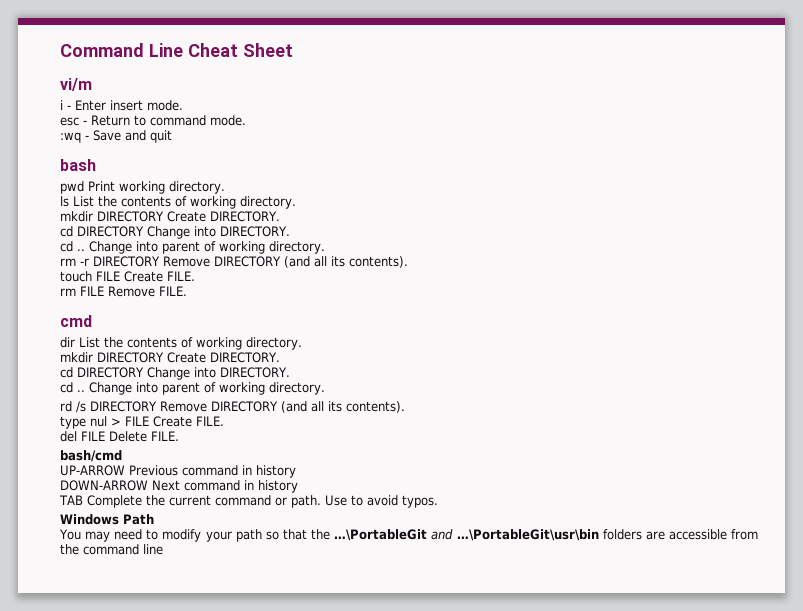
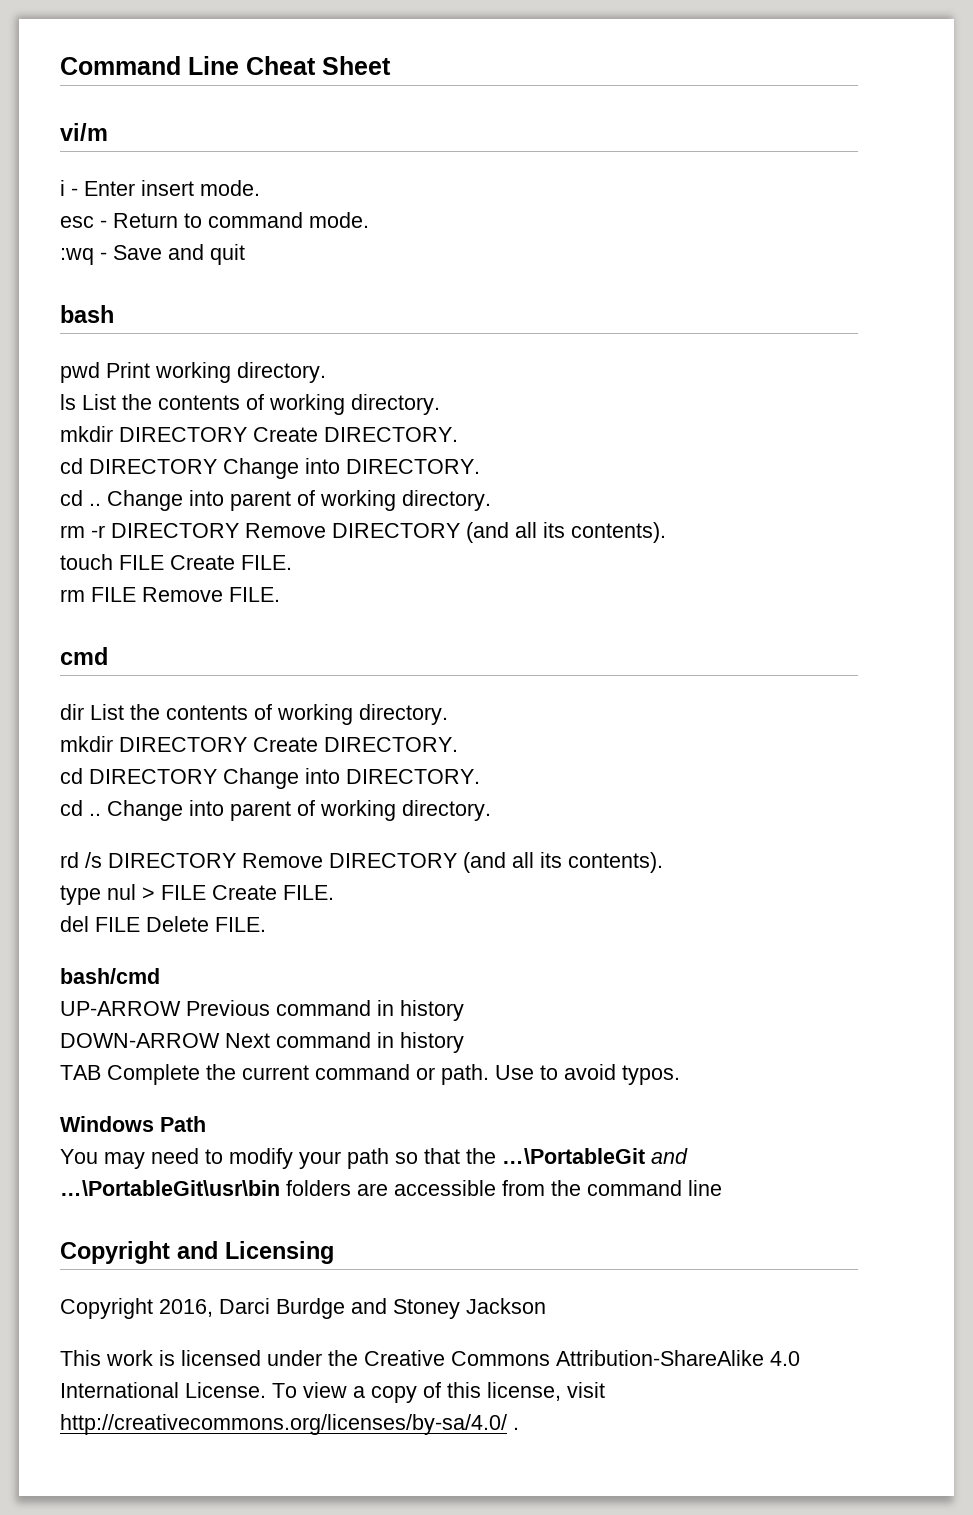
(163, 549) none -> [60,1241,334,1264] [60,1298,546,1319] [60,1350,800,1366] [60,1382,605,1403] [60,1414,519,1435] // Copyright and Licensing // Copyright 2016, Darci Burdge and Stoney Jackson // This work is licensed under the Creative Commons Attribution-ShareAlike 4.0 International License. To view a copy of this license, visit http://creativecommons.org/licenses/by-sa/4.0/ .

